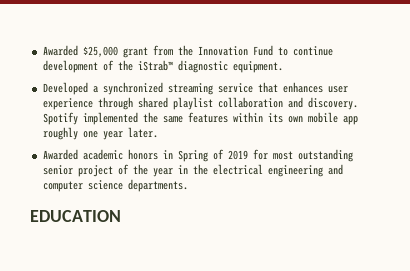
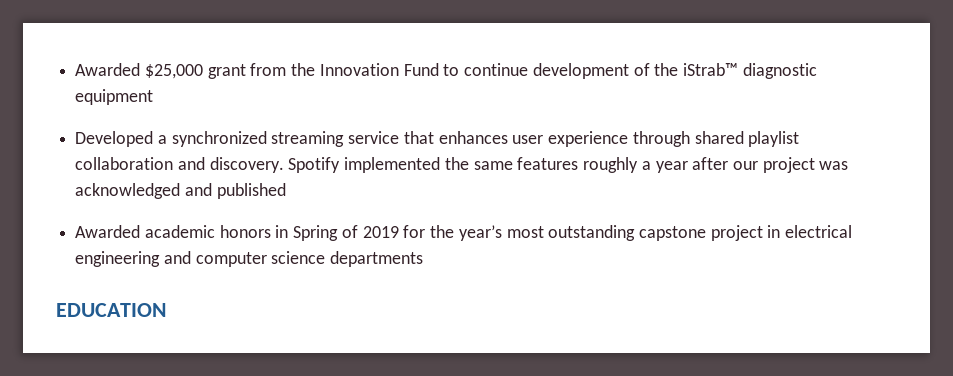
[232,61,283,73] equipment. -> [75,89,154,105] equipment
[232,112,358,125] [42,127,158,140] within its own mobile app roughly one year later. -> [583,157,849,173] [75,183,286,199] roughly a year after our project was acknowledged and published
[272,149,353,162] [42,164,208,177] most outstanding senior project of the year in the -> [430,225,781,241] the year’s most outstanding capstone project in
[127,179,188,192] departments. -> [330,251,424,267] departments

